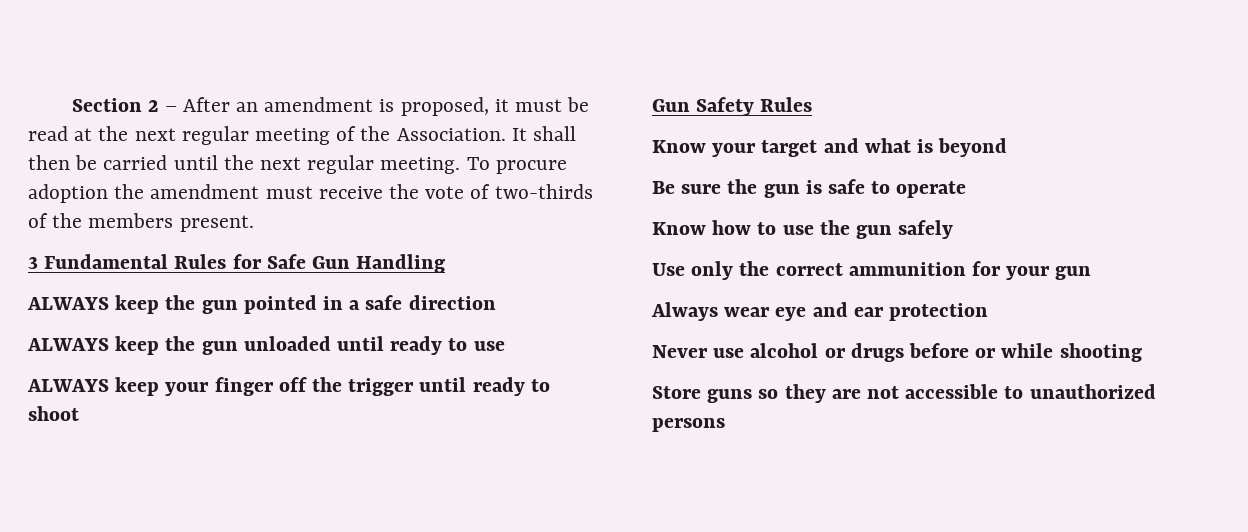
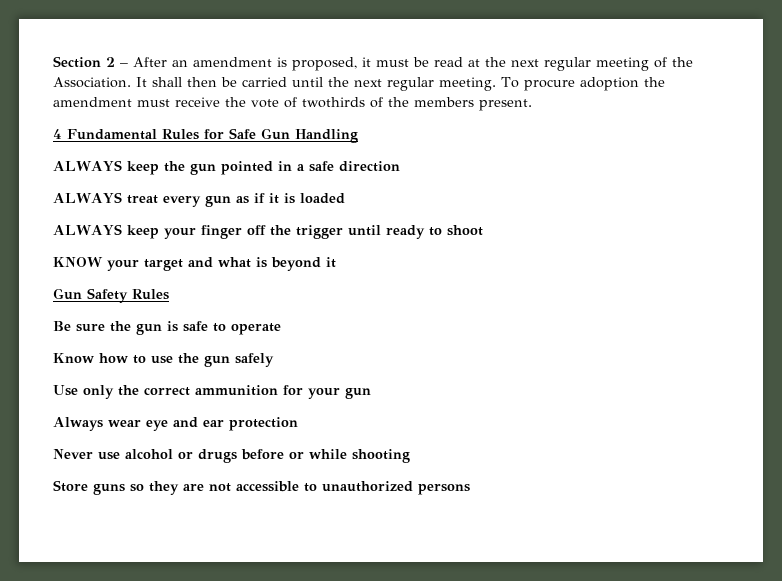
[494,184,593,199] two-thirds -> [302,97,365,108] twothirds
[28,257,38,269] 3 -> [53,129,62,139] 4
[115,336,505,355] keep the gun unloaded until ready to use -> [126,193,345,207] treat every gun as if it is loaded
[652,97,813,116] [652,140,706,153] Gun Safety Rules // Know -> [53,257,103,267] KNOW
(1008, 147) none -> [326,257,336,268] [53,288,169,303] it // Gun Safety Rules

